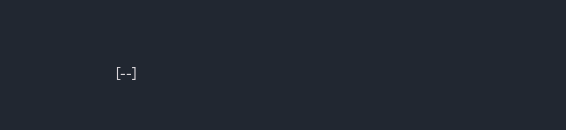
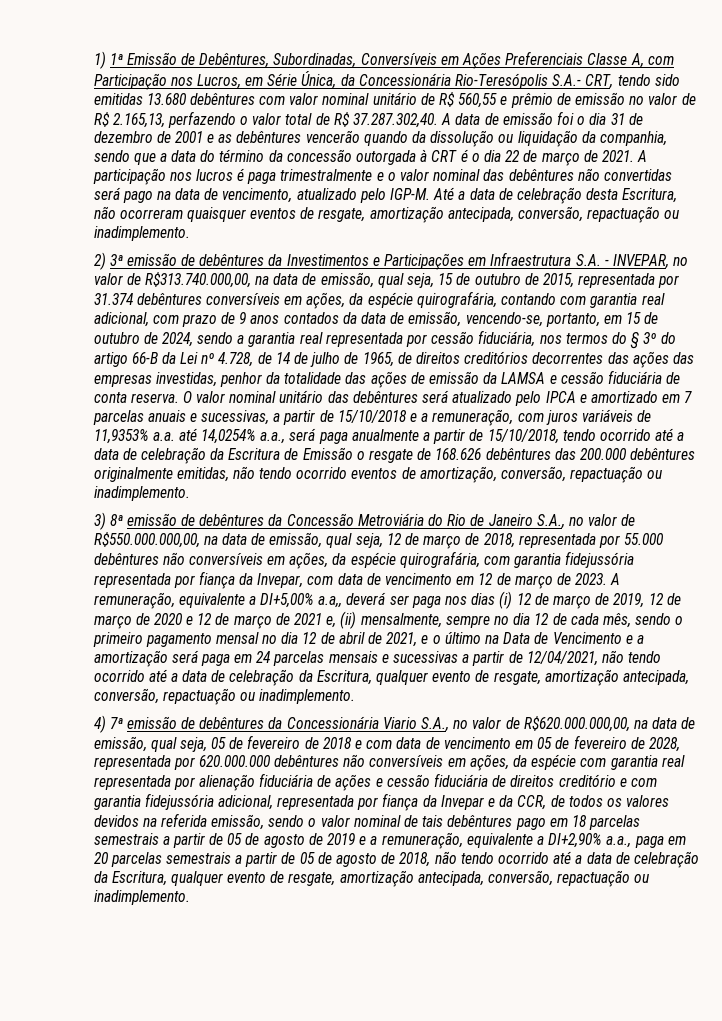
[116,67,138,80] [--] -> [93,51,674,69] [93,71,680,90] [93,92,696,108] [93,111,643,128] [93,130,667,147] [93,149,648,166] [92,168,672,185] [93,187,678,204] [93,206,680,223] [93,226,190,241] [93,252,689,270] [93,272,680,288] [93,291,665,309] [93,311,659,327] [93,330,676,349] [93,351,694,368] [93,370,681,388] [93,390,693,406] [92,409,652,426] [93,428,685,444] [93,447,696,464] [93,466,663,483] [93,486,190,501] [93,512,636,530] [93,532,664,549] [93,551,635,569] [93,571,621,589] [93,591,681,609] [93,611,684,629] [92,632,644,647] [93,650,662,667] [93,669,689,686] [93,688,356,705] [93,715,696,733] [93,735,680,752] [93,754,685,771] [93,773,657,791] [93,793,670,811] [93,813,641,830] [93,832,686,849] [93,851,699,868] [93,870,650,887] [93,890,190,905] 1) 1ª Emissão de Debêntures, Subordinadas, Conversíveis em Ações Preferenciais Classe A, com Participação nos Lucros, em Série Única, da Concessionária Rio-Teresópolis S.A.- CRT, tendo sido emitidas 13.680 debêntures com valor nominal unitário de R$ 560,55 e prêmio de emissão no valor de R$ 2.165,13, perfazendo o valor total de R$ 37.287.302,40. A data de emissão foi o dia 31 de dezembro de 2001 e as debêntures vencerão quando da dissolução ou liquidação da companhia, sendo que a data do término da concessão outorgada à CRT é o dia 22 de março de 2021. A participação nos lucros é paga trimestralmente e o valor nominal das debêntures não convertidas será pago na data de vencimento, atualizado pelo IGP-M. Até a data de celebração desta Escritura, não ocorreram quaisquer eventos de resgate, amortização antecipada, conversão, repactuação ou inadimplemento. // 2) 3ª emissão de debêntures da Investimentos e Participações em Infraestrutura S.A. - INVEPAR, no valor de R$313.740.000,00, na data de emissão, qual seja, 15 de outubro de 2015, representada por 31.374 debêntures conversíveis em ações, da espécie quirografária, contando com garantia real adicional, com prazo de 9 anos contados da data de emissão, vencendo-se, portanto, em 15 de outubro de 2024, sendo a garantia real representada por cessão fiduciária, nos termos do § 3º do artigo 66-B da Lei nº 4.728, de 14 de julho de 1965, de direitos creditórios decorrentes das ações das empresas investidas, penhor da totalidade das ações de emissão da LAMSA e cessão fiduciária de conta reserva. O valor nominal unitário das debêntures será atualizado pelo IPCA e amortizado em 7 parcelas anuais e sucessivas, a partir de 15/10/2018 e a remuneração, com juros variáveis de 11,9353% a.a. até 14,0254% a.a., será paga anualmente a partir de 15/10/2018, tendo ocorrido até a data de celebração da Escritura de Emissão o resgate de 168.626 debêntures das 200.000 debêntures originalmente emitidas, não tendo ocorrido eventos de amortização, conversão, repactuação ou inadimplemento. // 3) 8ª emissão de debêntures da Concessão Metroviária do Rio de Janeiro S.A., no valor de R$550.000.000,00, na data de emissão, qual seja, 12 de março de 2018, representada por 55.000 debêntures não conversíveis em ações, da espécie quirografária, com garantia fidejussória representada por fiança da Invepar, com data de vencimento em 12 de março de 2023. A remuneração, equivalente a DI+5,00% a.a,, deverá ser paga nos dias (i) 12 de março de 2019, 12 de março de 2020 e 12 de março de 2021 e, (ii) mensalmente, sempre no dia 12 de cada mês, sendo o primeiro pagamento mensal no dia 12 de abril de 2021, e o último na Data de Vencimento e a amortização será paga em 24 parcelas mensais e sucessivas a partir de 12/04/2021, não tendo ocorrido até a data de celebração da Escritura, qualquer evento de resgate, amortização antecipada, conversão, repactuação ou inadimplemento. // 4) 7ª emissão de debêntures da Concessionária Viario S.A., no valor de R$620.000.000,00, na data de emissão, qual seja, 05 de fevereiro de 2018 e com data de vencimento em 05 de fevereiro de 2028, representada por 620.000.000 debêntures não conversíveis em ações, da espécie com garantia real representada por alienação fiduciária de ações e cessão fiduciária de direitos creditório e com garantia fidejussória adicional, representada por fiança da Invepar e da CCR, de todos os valores devidos na referida emissão, sendo o valor nominal de tais debêntures pago em 18 parcelas semestrais a partir de 05 de agosto de 2019 e a remuneração, equivalente a DI+2,90% a.a., paga em 20 parcelas semestrais a partir de 05 de agosto de 2018, não tendo ocorrido até a data de celebração da Escritura, qualquer evento de resgate, amortização antecipada, conversão, repactuação ou inadimplemento.

